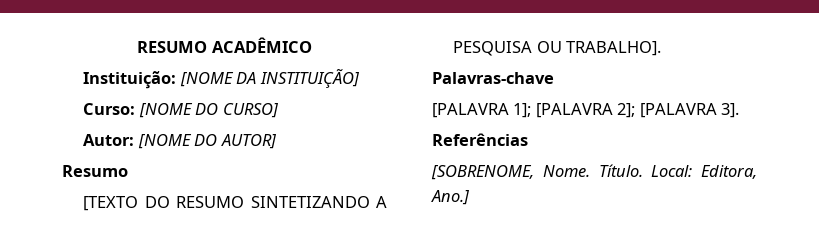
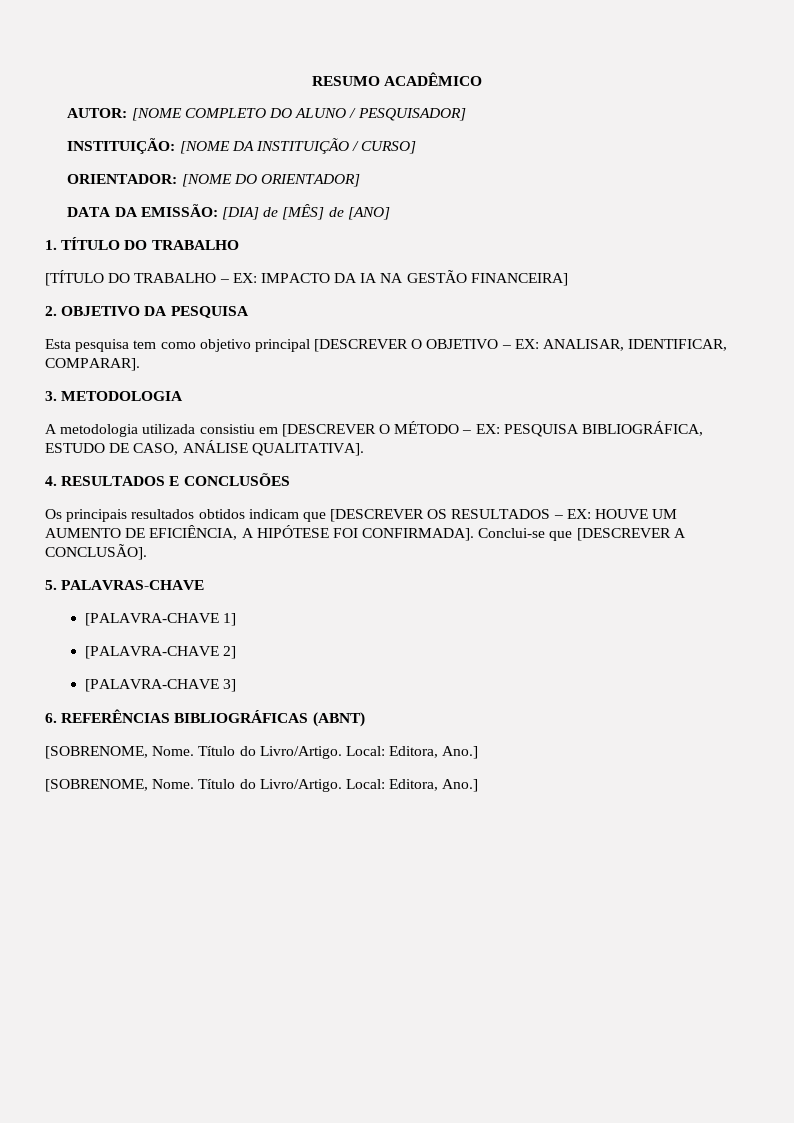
[83,68,360,89] [83,103,279,118] [83,134,277,149] [62,165,128,177] [83,196,387,211] [453,41,662,56] [432,72,554,84] [432,103,740,118] [432,133,528,146] [431,164,757,180] [431,190,470,205] Instituição: [NOME DA INSTITUIÇÃO] // Curso: [NOME DO CURSO] // Autor: [NOME DO AUTOR] // Resumo // [TEXTO DO RESUMO SINTETIZANDO A PESQUISA OU TRABALHO]. // Palavras-chave // [PALAVRA 1]; [PALAVRA 2]; [PALAVRA 3]. // Referências // [SOBRENOME, Nome. Título. Local: Editora, Ano.] -> [67,108,466,121] [67,138,417,154] [67,174,361,187] [67,204,390,220] [45,237,239,250] [45,270,568,286] [45,306,249,318] [45,339,728,352] [45,358,140,371] [45,391,184,401] [45,421,704,437] [45,440,364,456] [45,473,290,486] [45,509,678,522] [45,525,686,541] [45,544,147,560] [45,580,205,590] [84,613,236,626] [84,646,236,659] [84,679,236,692] [45,709,365,727] [45,746,479,759] [45,779,479,792] AUTOR: [NOME COMPLETO DO ALUNO / PESQUISADOR] // INSTITUIÇÃO: [NOME DA INSTITUIÇÃO / CURSO] // ORIENTADOR: [NOME DO ORIENTADOR] // DATA DA EMISSÃO: [DIA] de [MÊS] de [ANO] // 1. TÍTULO DO TRABALHO // [TÍTULO DO TRABALHO – EX: IMPACTO DA IA NA GESTÃO FINANCEIRA] // 2. OBJETIVO DA PESQUISA // Esta pesquisa tem como objetivo principal [DESCREVER O OBJETIVO – EX: ANALISAR, IDENTIFICAR, COMPARAR]. // 3. METODOLOGIA // A metodologia utilizada consistiu em [DESCREVER O MÉTODO – EX: PESQUISA BIBLIOGRÁFICA, ESTUDO DE CASO, ANÁLISE QUALITATIVA]. // 4. RESULTADOS E CONCLUSÕES // Os principais resultados obtidos indicam que [DESCREVER OS RESULTADOS – EX: HOUVE UM AUMENTO DE EFICIÊNCIA, A HIPÓTESE FOI CONFIRMADA]. Conclui-se que [DESCREVER A CONCLUSÃO]. // 5. PALAVRAS-CHAVE // [PALAVRA-CHAVE 1] // [PALAVRA-CHAVE 2] // [PALAVRA-CHAVE 3] // 6. REFERÊNCIAS BIBLIOGRÁFICAS (ABNT) // [SOBRENOME, Nome. Título do Livro/Artigo. Local: Editora, Ano.] // [SOBRENOME, Nome. Título do Livro/Artigo. Local: Editora, Ano.]

